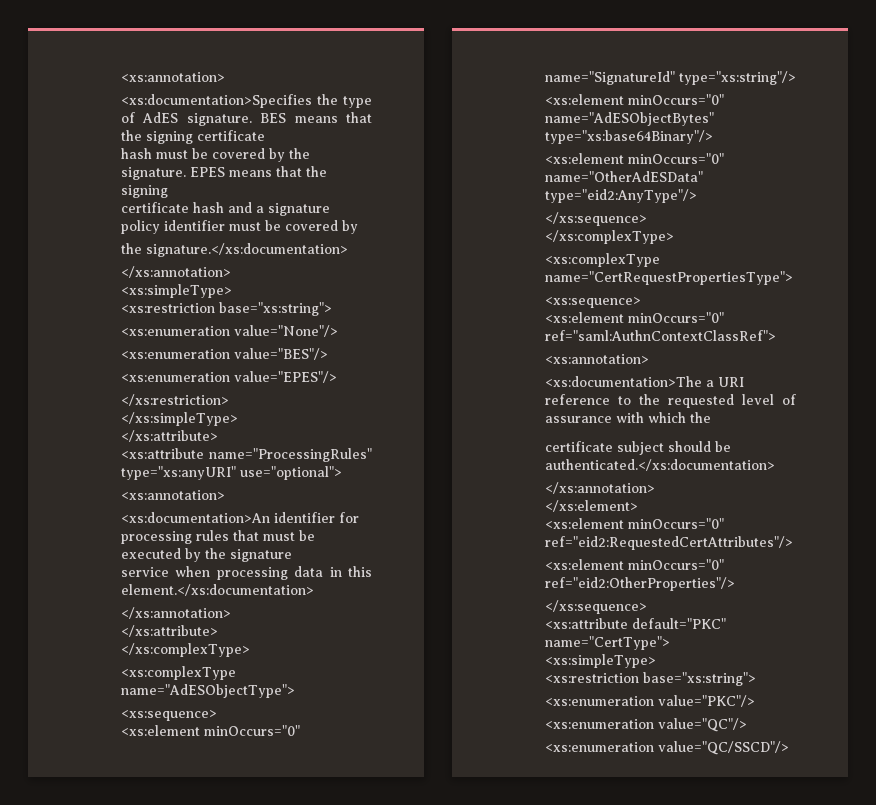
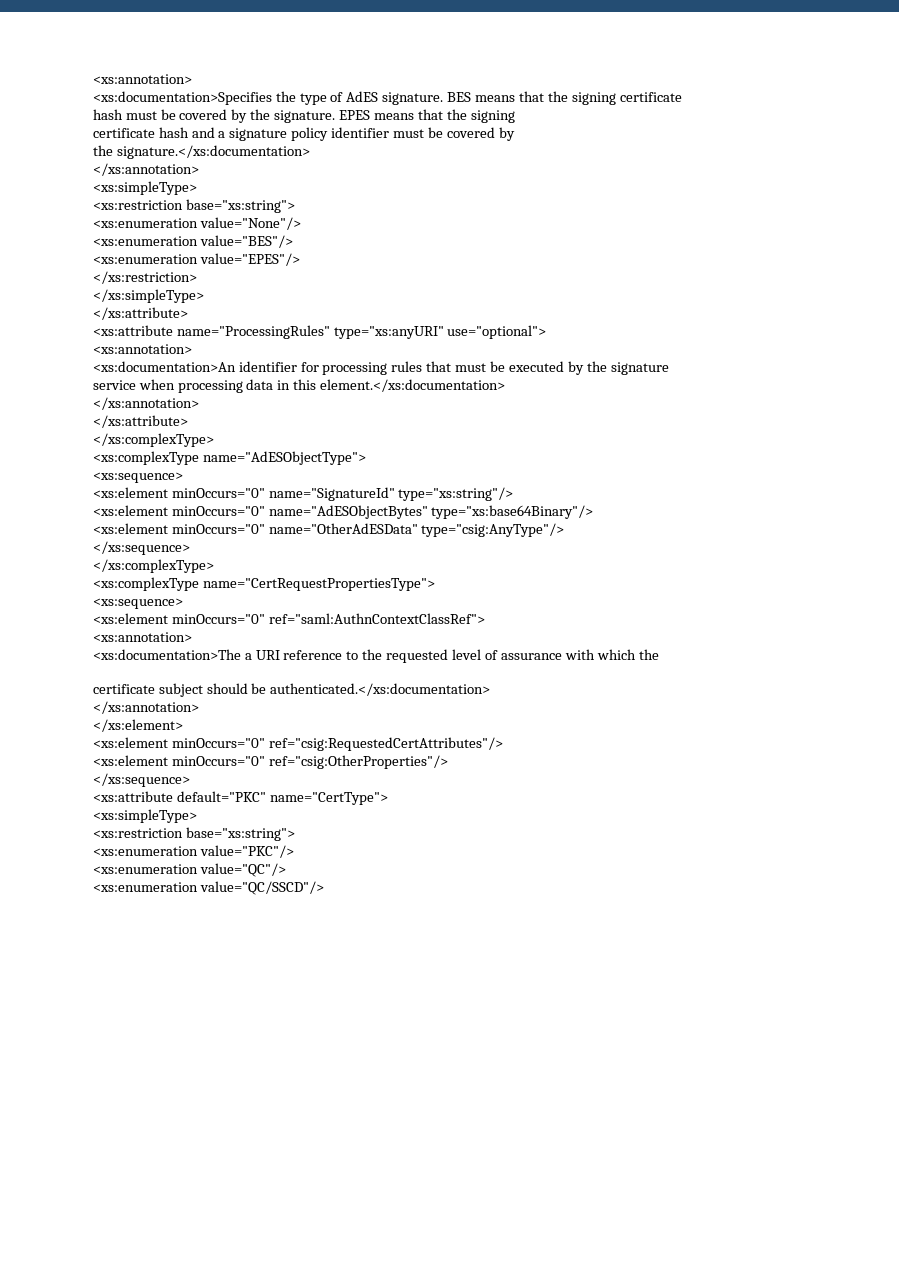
[544,189,697,203] type="eid2:AnyType"/> -> [421,523,565,537] type="csig:AnyType"/>
[544,536,793,550] [544,559,724,570] [544,577,735,591] ref="eid2:RequestedCertAttributes"/> // <xs:element minOccurs="0" ref="eid2:OtherProperties"/> -> [268,737,503,751] [92,755,448,769] ref="csig:RequestedCertAttributes"/> // <xs:element minOccurs="0" ref="csig:OtherProperties"/>

